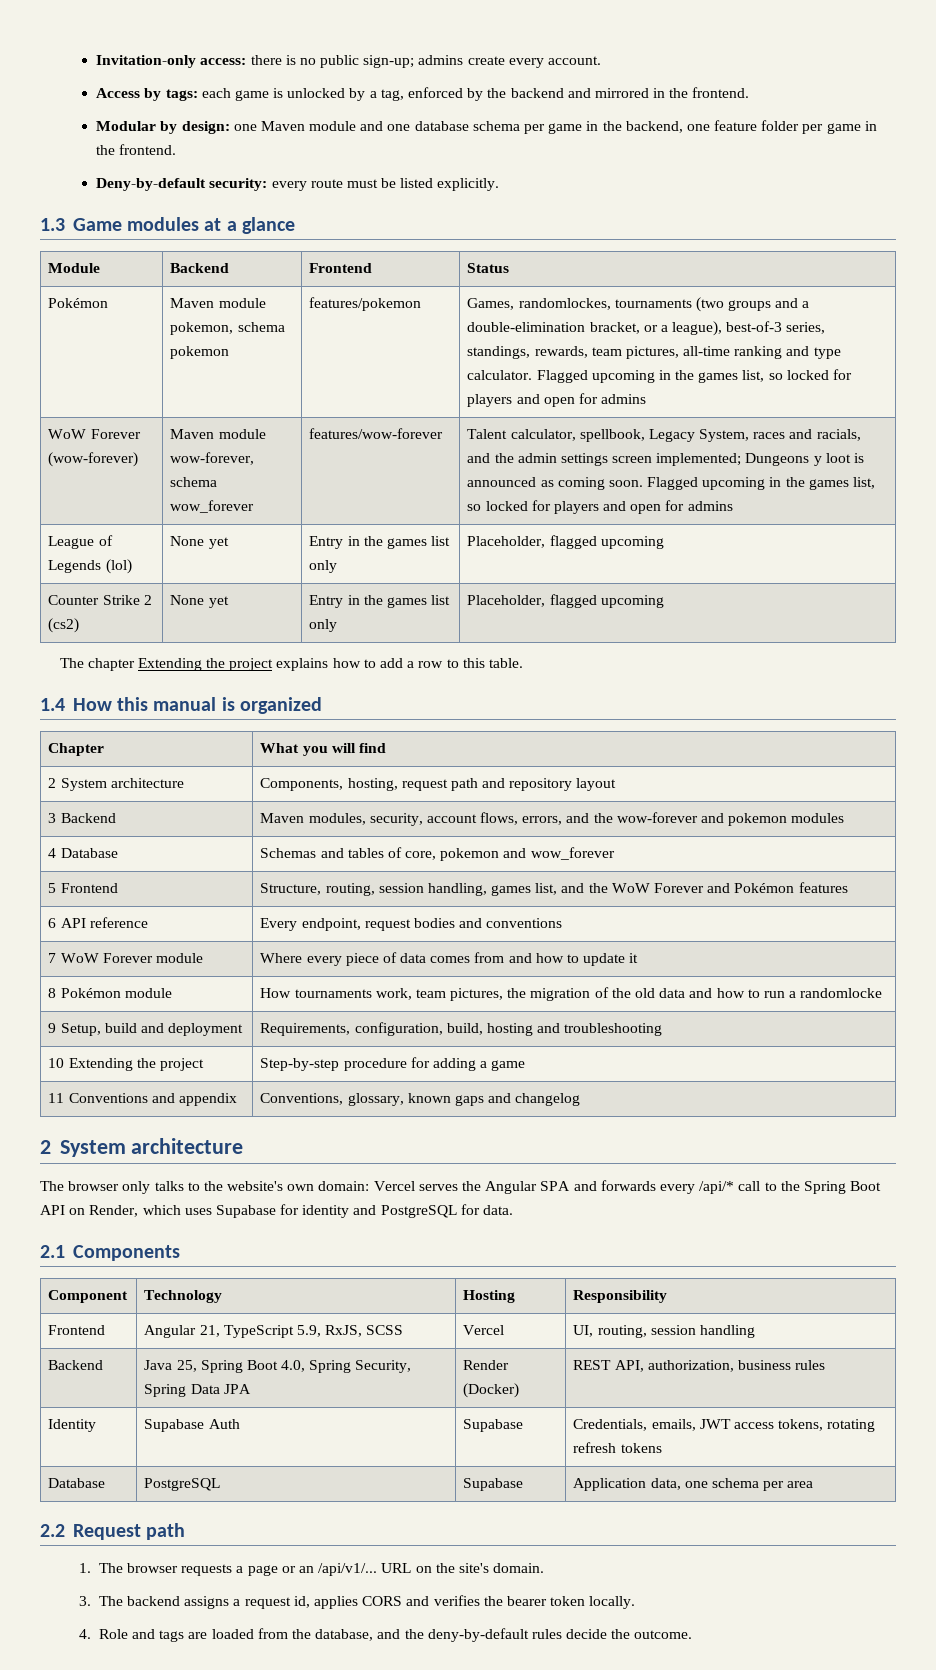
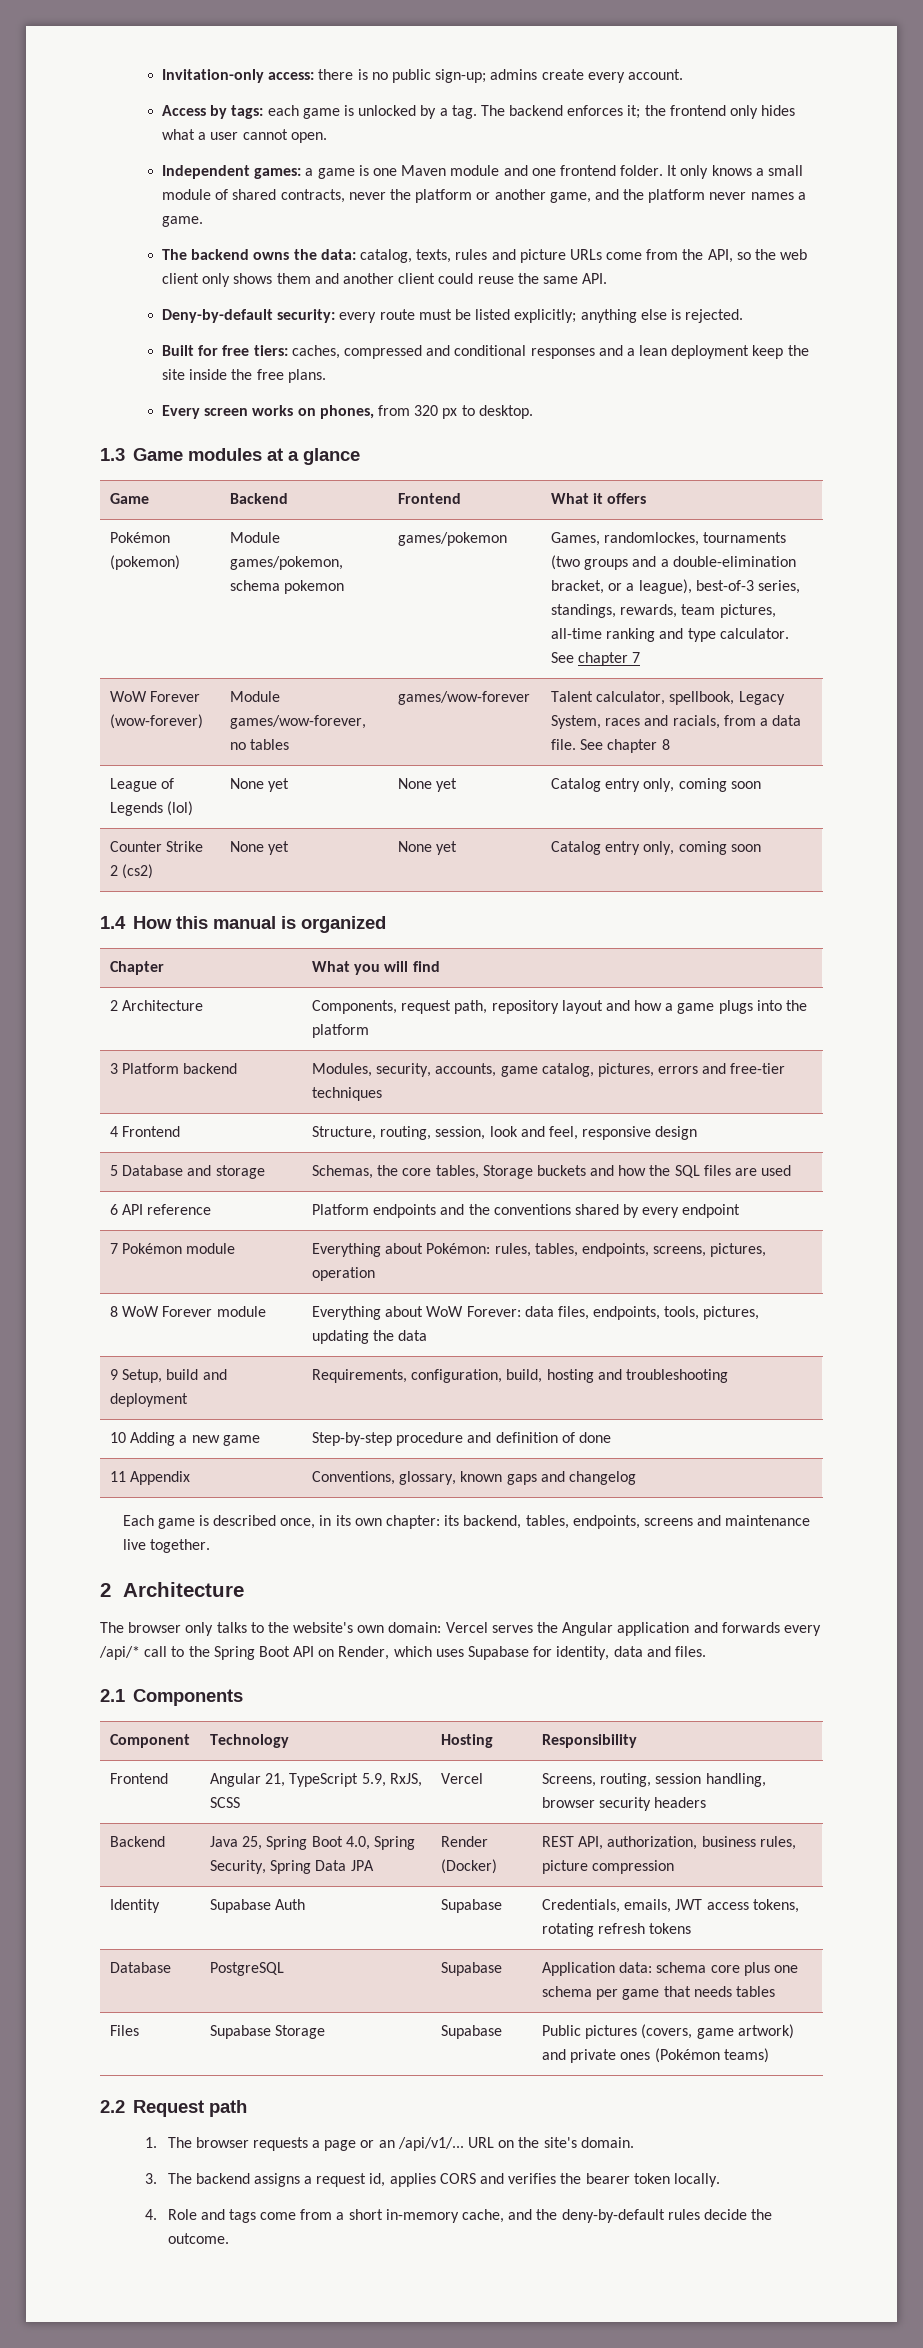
[380,87,750,101] [96,121,230,134] tag, enforced by the backend and mirrored in the frontend. // Modular by design: -> [451,105,796,119] [162,129,327,143] [162,165,369,179] tag. The backend enforces it; the frontend only hides what a user cannot open. // Independent games: a game is
[414,120,877,134] [96,144,177,155] database schema per game in the backend, one feature folder per game in the frontend. -> [559,165,804,179] [162,189,806,203] [162,216,204,227] [162,249,808,263] [162,273,608,287] frontend folder. It only knows a small module of shared contracts, never the platform or another game, and the platform never names a game. // The backend owns the data: catalog, texts, rules and picture URLs come from the API, so the web client only shows them and another client could reuse the same API.
[437,178,500,191] explicitly. -> [514,309,744,323] [162,345,809,359] [162,369,326,383] [162,405,533,419] explicitly; anything else is rejected. // Built for free tiers: caches, compressed and conditional responses and a lean deployment keep the site inside the free plans. // Every screen works on phones, from 320 px to desktop.
[48,263,101,273] Module -> [109,493,149,504] Game
[467,263,510,273] [48,298,109,308] [170,298,266,308] [170,322,234,335] Status // Pokémon | Maven module pokemon, -> [550,493,647,504] [109,532,170,543] [109,555,180,570] [229,532,280,543] [229,556,343,570] What it offers // Pokémon (pokemon) | Module games/pokemon,
[309,297,422,311] features/pokemon -> [397,532,507,546] games/pokemon
[536,369,853,383] [467,393,647,407] [48,429,141,439] [48,452,139,467] [170,429,266,439] [170,452,255,465] [170,477,218,487] [170,500,255,513] [309,428,444,439] Flagged upcoming in the games list, so locked for players and open for admins // WoW Forever (wow-forever) | Maven module wow-forever, schema wow_forever | features/wow-forever -> [550,652,641,666] [109,691,201,702] [109,714,203,729] [229,691,280,702] [229,715,366,729] [229,739,290,750] [397,691,530,705] See chapter 7 // WoW Forever (wow-forever) | Module games/wow-forever, no tables | games/wow-forever
[467,453,865,466] [467,477,876,490] [467,500,733,514] and the admin settings screen implemented; Dungeons y loot is announced as coming soon. Flagged upcoming in the games list, so locked for players and open for admins -> [723,715,802,726] [550,739,670,753] from a data file. See chapter 8
[309,536,451,549] [309,560,338,573] [467,535,664,549] Entry in the games list only | Placeholder, flagged upcoming -> [397,778,458,792] [550,778,761,792] None yet | Catalog entry only, coming soon
[309,595,451,608] [309,619,338,632] [467,594,664,608] [59,658,523,671] Entry in the games list only | Placeholder, flagged upcoming // The chapter Extending the project explains how to add a row to this table. -> [397,841,458,855] [550,841,761,855] None yet | Catalog entry only, coming soon
[60,778,184,791] System architecture -> [122,1000,204,1011] Architecture
[347,778,617,791] [48,813,116,823] [260,812,845,826] [48,848,118,858] [260,847,615,861] [48,883,118,893] [260,882,848,896] [48,917,148,928] [260,918,563,931] [48,953,203,963] [260,952,639,966] [48,988,172,998] [260,987,883,1001] hosting, request path and repository layout // 3 Backend | Maven modules, security, account flows, errors, and the wow-forever and pokemon modules // 4 Database | Schemas and tables of core, pokemon and wow_forever // 5 Frontend | Structure, routing, session handling, games list, and the WoW Forever and Pokémon features // 6 API reference | Every endpoint, request bodies and conventions // 7 WoW Forever module | Where every piece of data comes from and how to update it // 8 Pokémon module | How tournaments work, team pictures, the migration of the old data and how to run a randomlocke -> [401,1000,807,1014] [311,1024,369,1038] [109,1063,238,1074] [311,1063,786,1077] [311,1087,382,1101] [109,1126,181,1137] [311,1126,698,1140] [109,1165,265,1179] [311,1165,792,1179] [109,1204,212,1215] [311,1204,741,1218] [109,1243,236,1254] [311,1243,767,1257] [311,1267,375,1281] [109,1306,266,1317] [311,1306,760,1320] [311,1330,428,1344] request path, repository layout and how a game plugs into the platform // 3 Platform backend | Modules, security, accounts, game catalog, pictures, errors and free-tier techniques // 4 Frontend | Structure, routing, session, look and feel, responsive design // 5 Database and storage | Schemas, the core tables, Storage buckets and how the SQL files are used // 6 API reference | Platform endpoints and the conventions shared by every endpoint // 7 Pokémon module | Everything about Pokémon: rules, tables, endpoints, screens, pictures, operation // 8 WoW Forever module | Everything about WoW Forever: data files, endpoints, tools, pictures, updating the data
[68,1058,204,1071] [260,1057,526,1071] [48,1093,237,1106] Extending the project | Step-by-step procedure for adding a game // 11 Conventions and appendix -> [130,1432,260,1446] [311,1432,611,1446] [109,1471,191,1485] Adding a new game | Step-by-step procedure and definition of done // 11 Appendix
[40,1138,244,1157] // 2 System architecture -> [122,1515,811,1529] [122,1539,210,1553] [100,1582,244,1597] // Each game is described once, in its own chapter: its backend, tables, endpoints, screens and maintenance live together. // 2 Architecture
[540,1181,571,1191] SPA -> [617,1622,690,1636] application
[302,1204,514,1218] identity and PostgreSQL for data. -> [556,1646,706,1660] identity, data and files.
[573,1325,755,1338] UI, routing, session handling -> [541,1773,766,1787] [541,1797,707,1811] Screens, routing, session handling, browser security headers
[795,1360,826,1370] rules -> [759,1836,796,1850] [541,1860,675,1874] rules, picture compression
[650,1478,814,1491] data, one schema per area -> [619,1962,798,1976] [541,1986,775,2000] [109,2025,139,2036] [209,2025,326,2039] [440,2025,502,2039] [541,2024,794,2039] [541,2048,769,2063] data: schema core plus one schema per game that needs tables // Files | Supabase Storage | Supabase | Public pictures (covers, game artwork) and private ones (Pokémon teams)
[188,1628,374,1641] are loaded from the database, -> [260,2209,505,2223] come from a short in-memory cache,

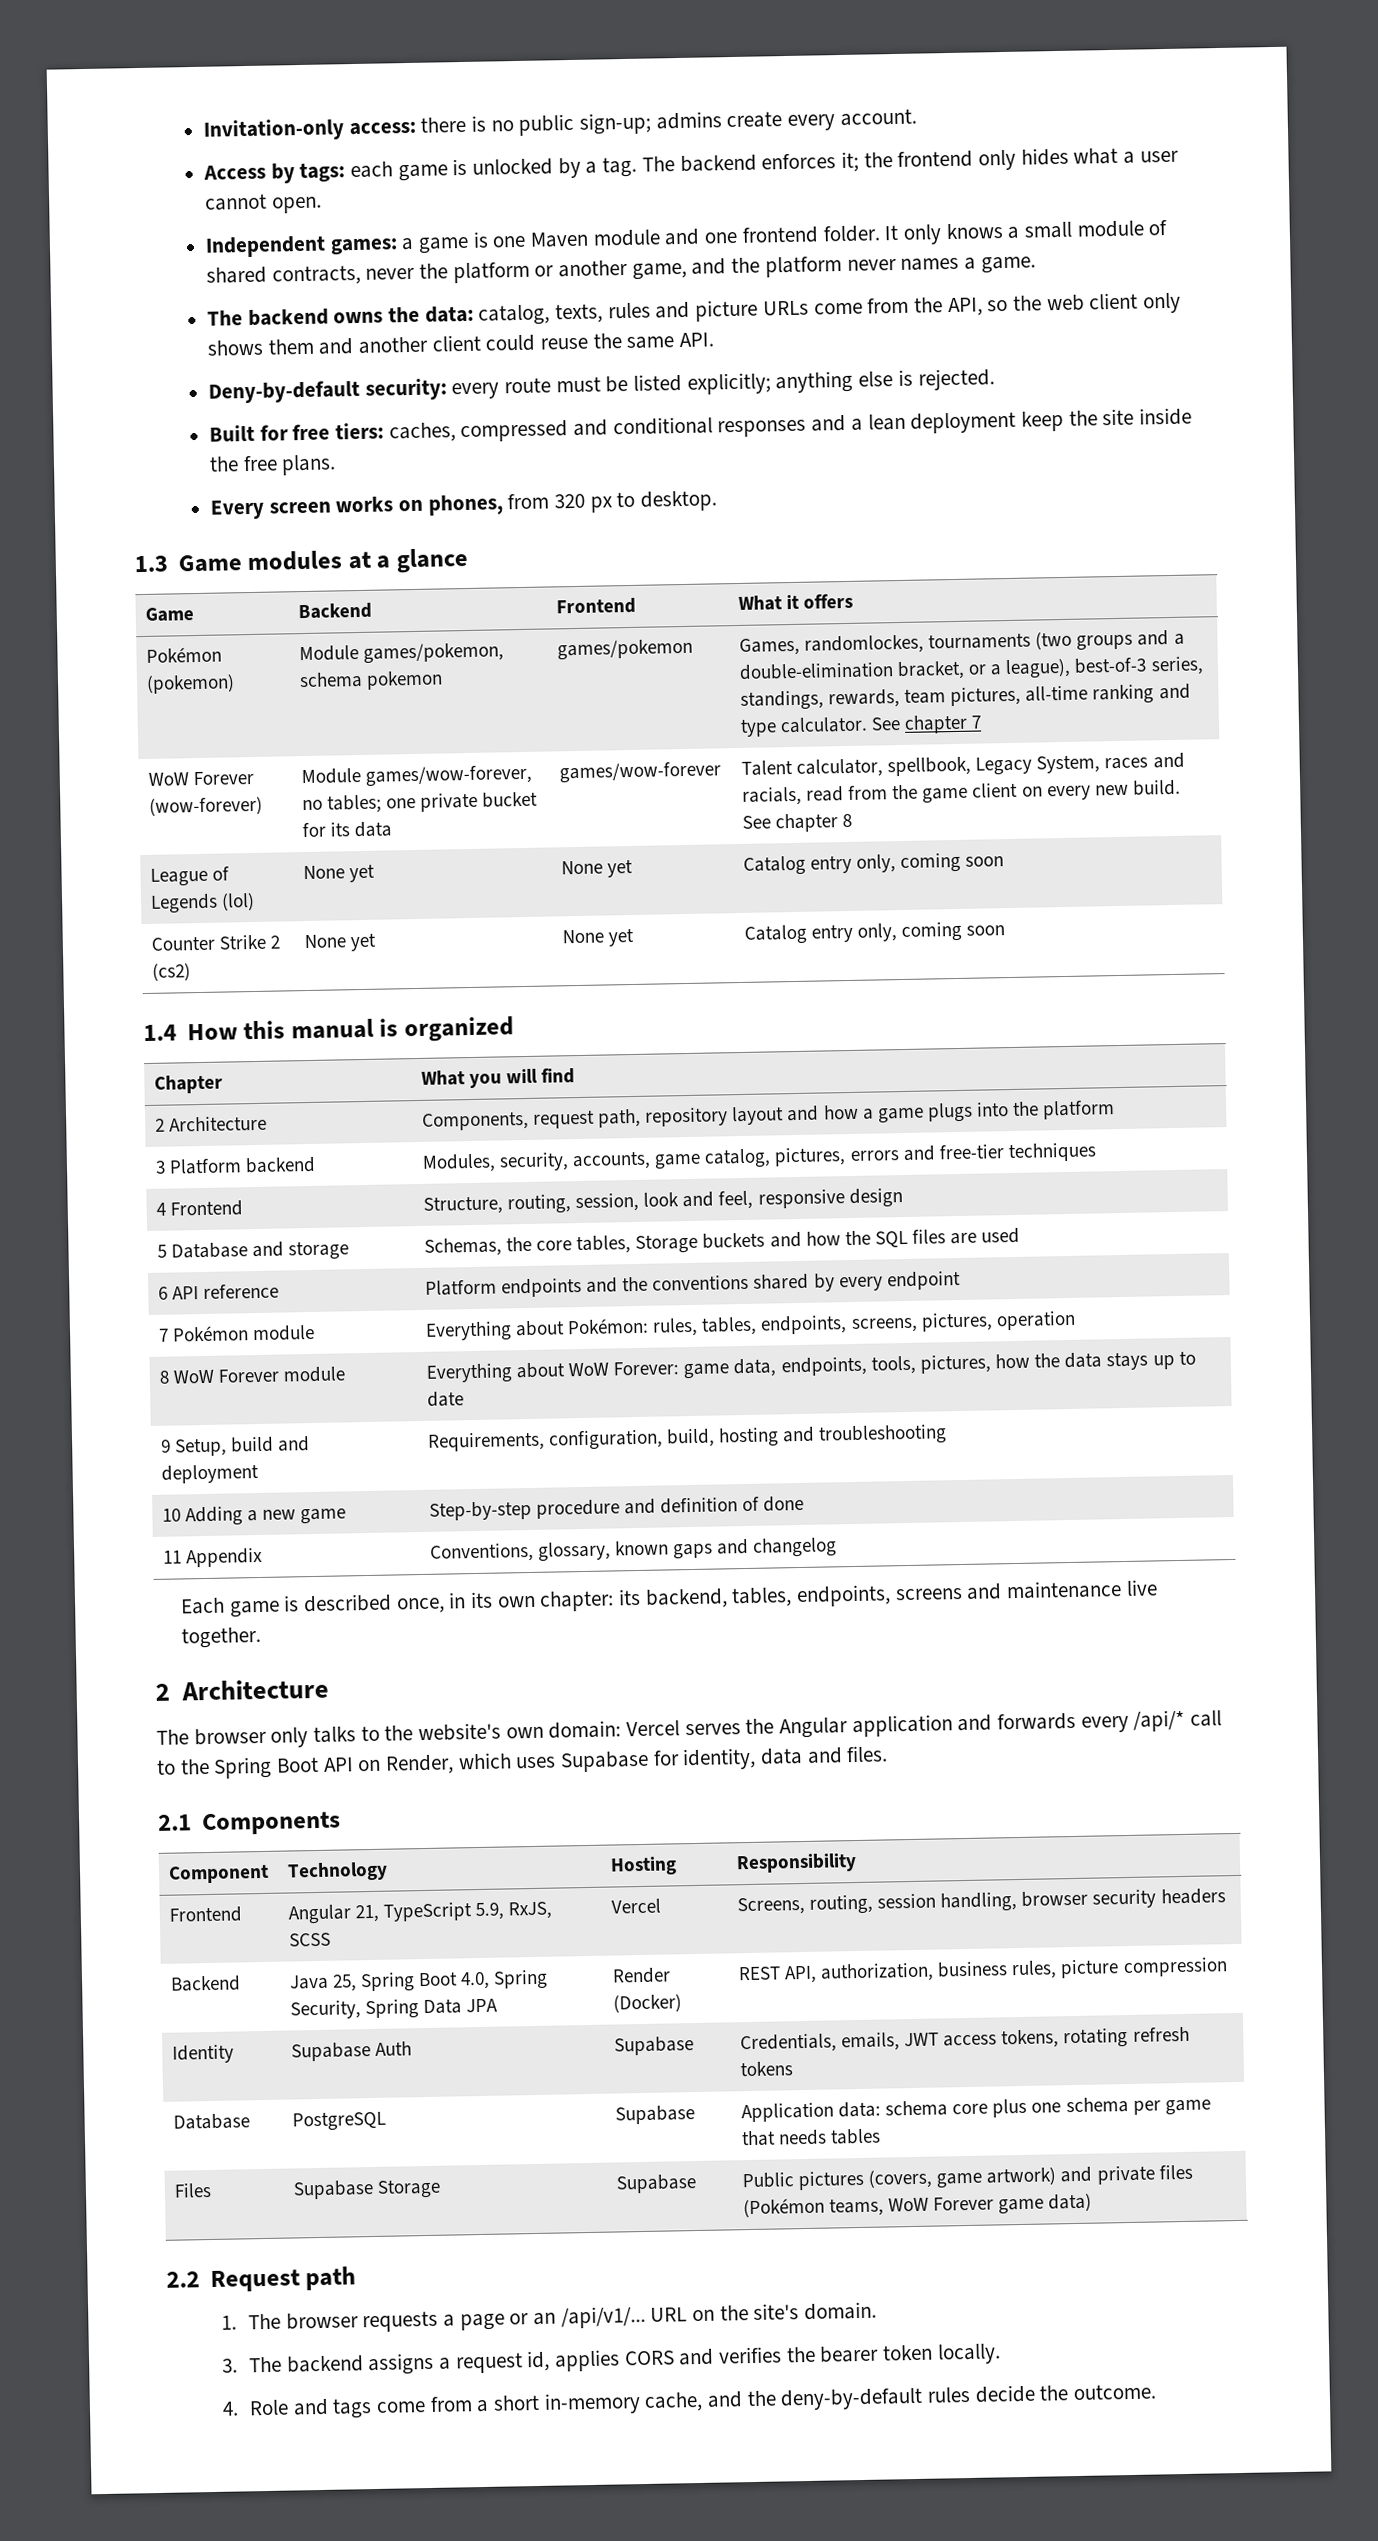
[250,739,290,750] tables -> [326,791,539,814] [301,821,393,838] tables; one private bucket for its data
[723,715,802,726] [550,739,576,750] from a data file. -> [805,779,1182,804] read from the game client on every new build.
[524,1306,589,1320] data files, -> [683,1358,777,1380] game data,
[311,1330,369,1344] updating -> [995,1353,1031,1369] how
(428, 1335) none -> [1106,1351,1196,1371] [426,1391,464,1407] stays up to date
[620,2048,769,2063] ones (Pokémon teams) -> [1158,2164,1193,2180] [742,2193,1093,2219] files (Pokémon teams, WoW Forever game data)

